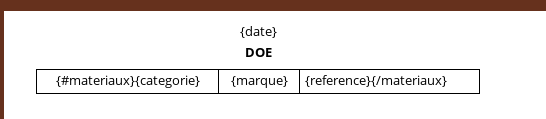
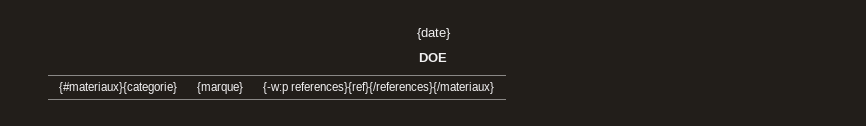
[305,75,448,87] {reference}{/materiaux} -> [262,82,494,94] {-w:p references}{ref}{/references}{/materiaux}

